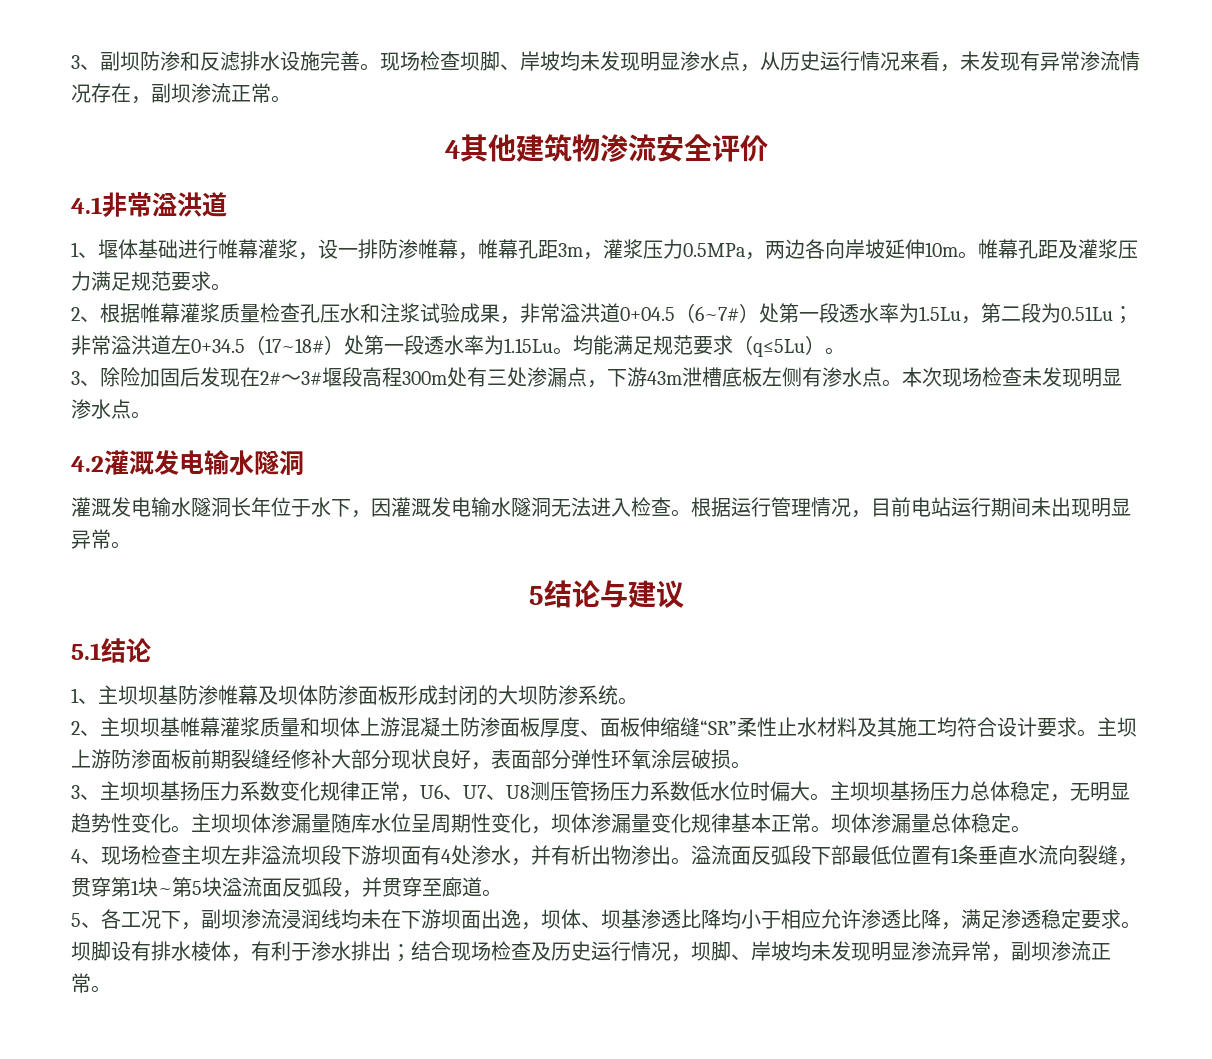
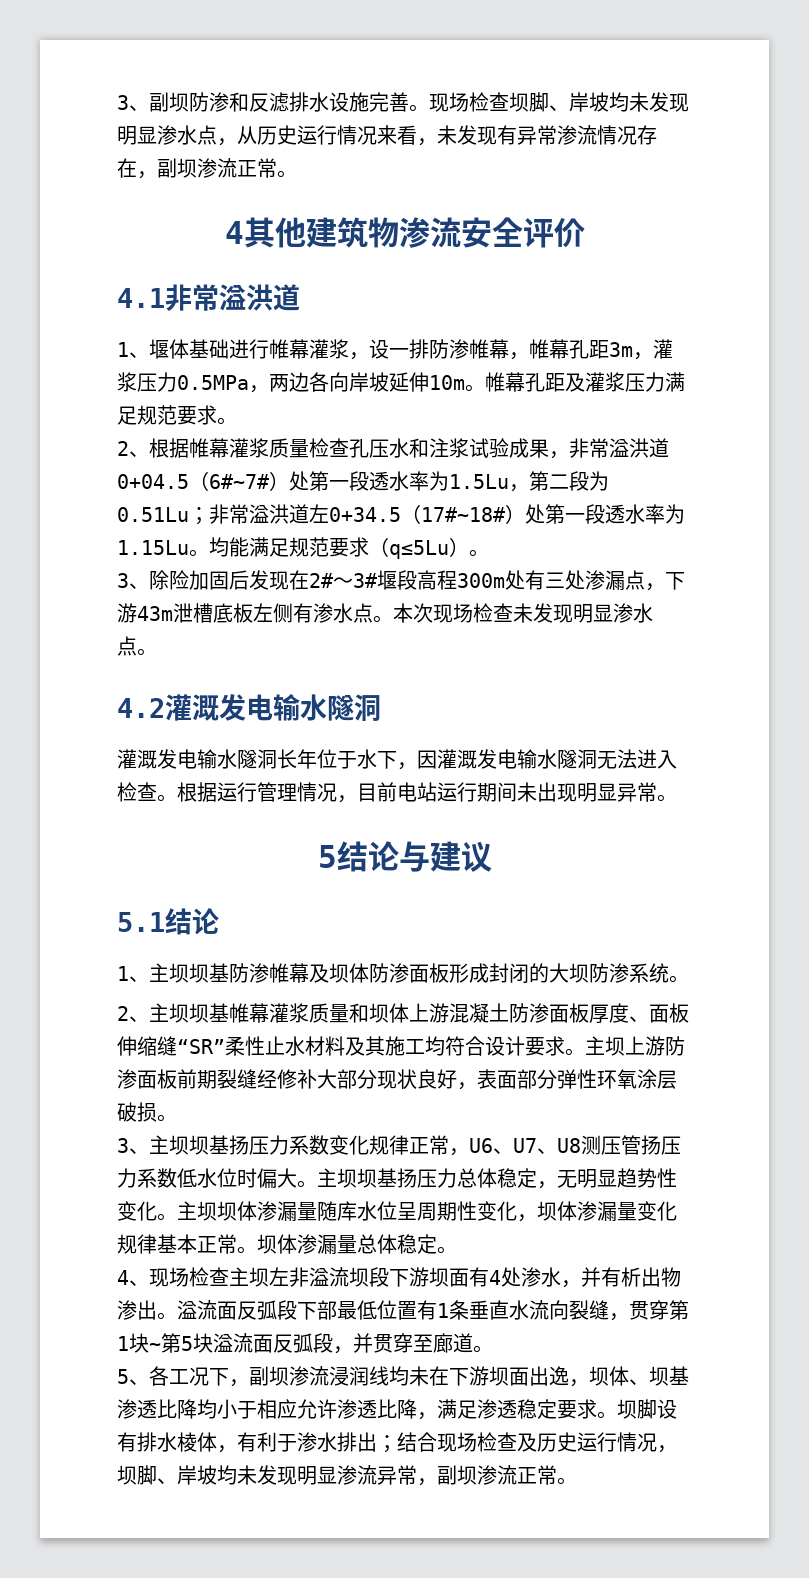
[695,306,739,321] 6~7# -> [209,474,269,489] 6#~7#
[265,338,324,353] 17~18# -> [421,507,505,522] 17#~18#

